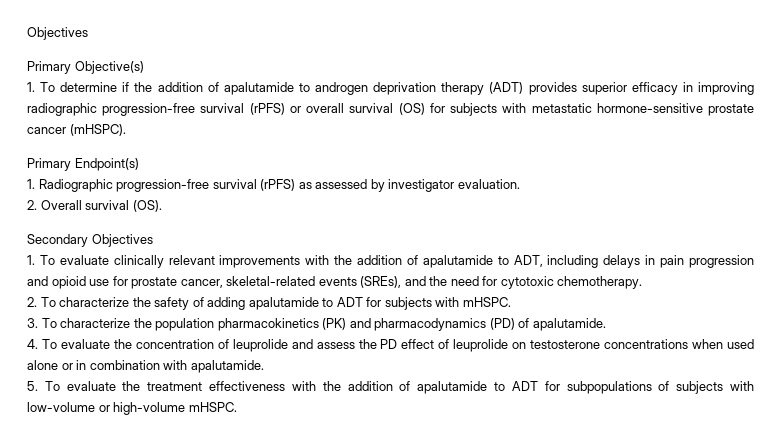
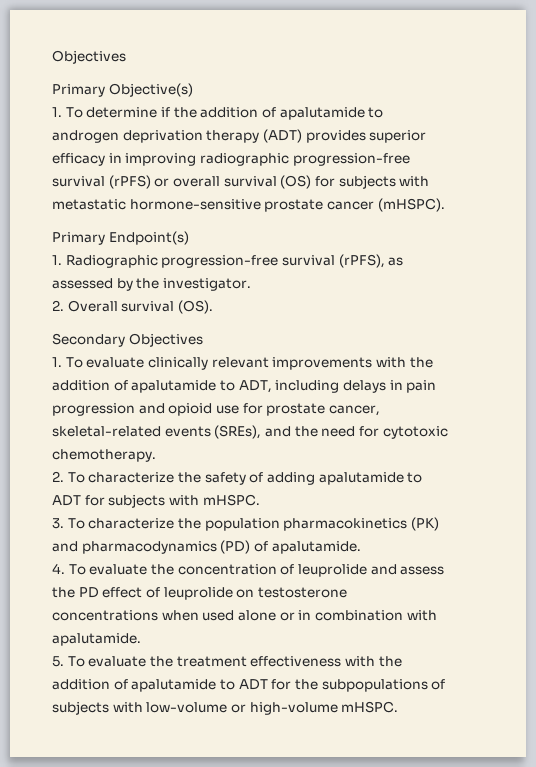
[260,179,296,191] (rPFS) -> [338,254,385,268] (rPFS),
[388,179,520,192] investigator evaluation. -> [136,278,251,291] the investigator.
(560, 386) none -> [294,679,318,690] the

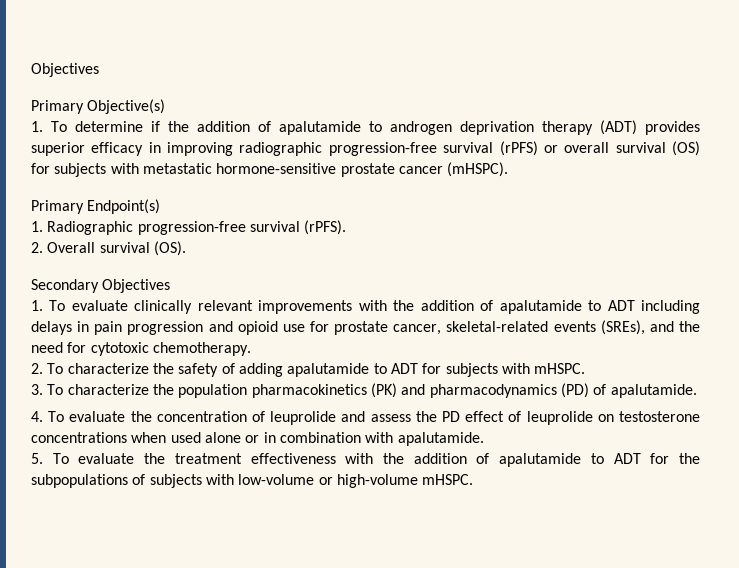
[338,254,404,268] [52,278,251,291] (rPFS), as assessed by the investigator. -> [304,220,347,235] (rPFS).
[238,380,272,393] ADT, -> [607,300,635,311] ADT

